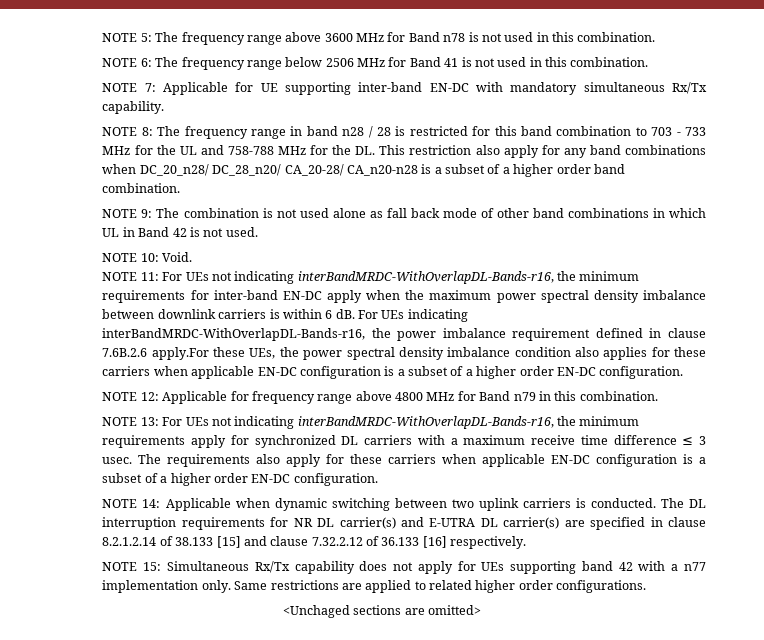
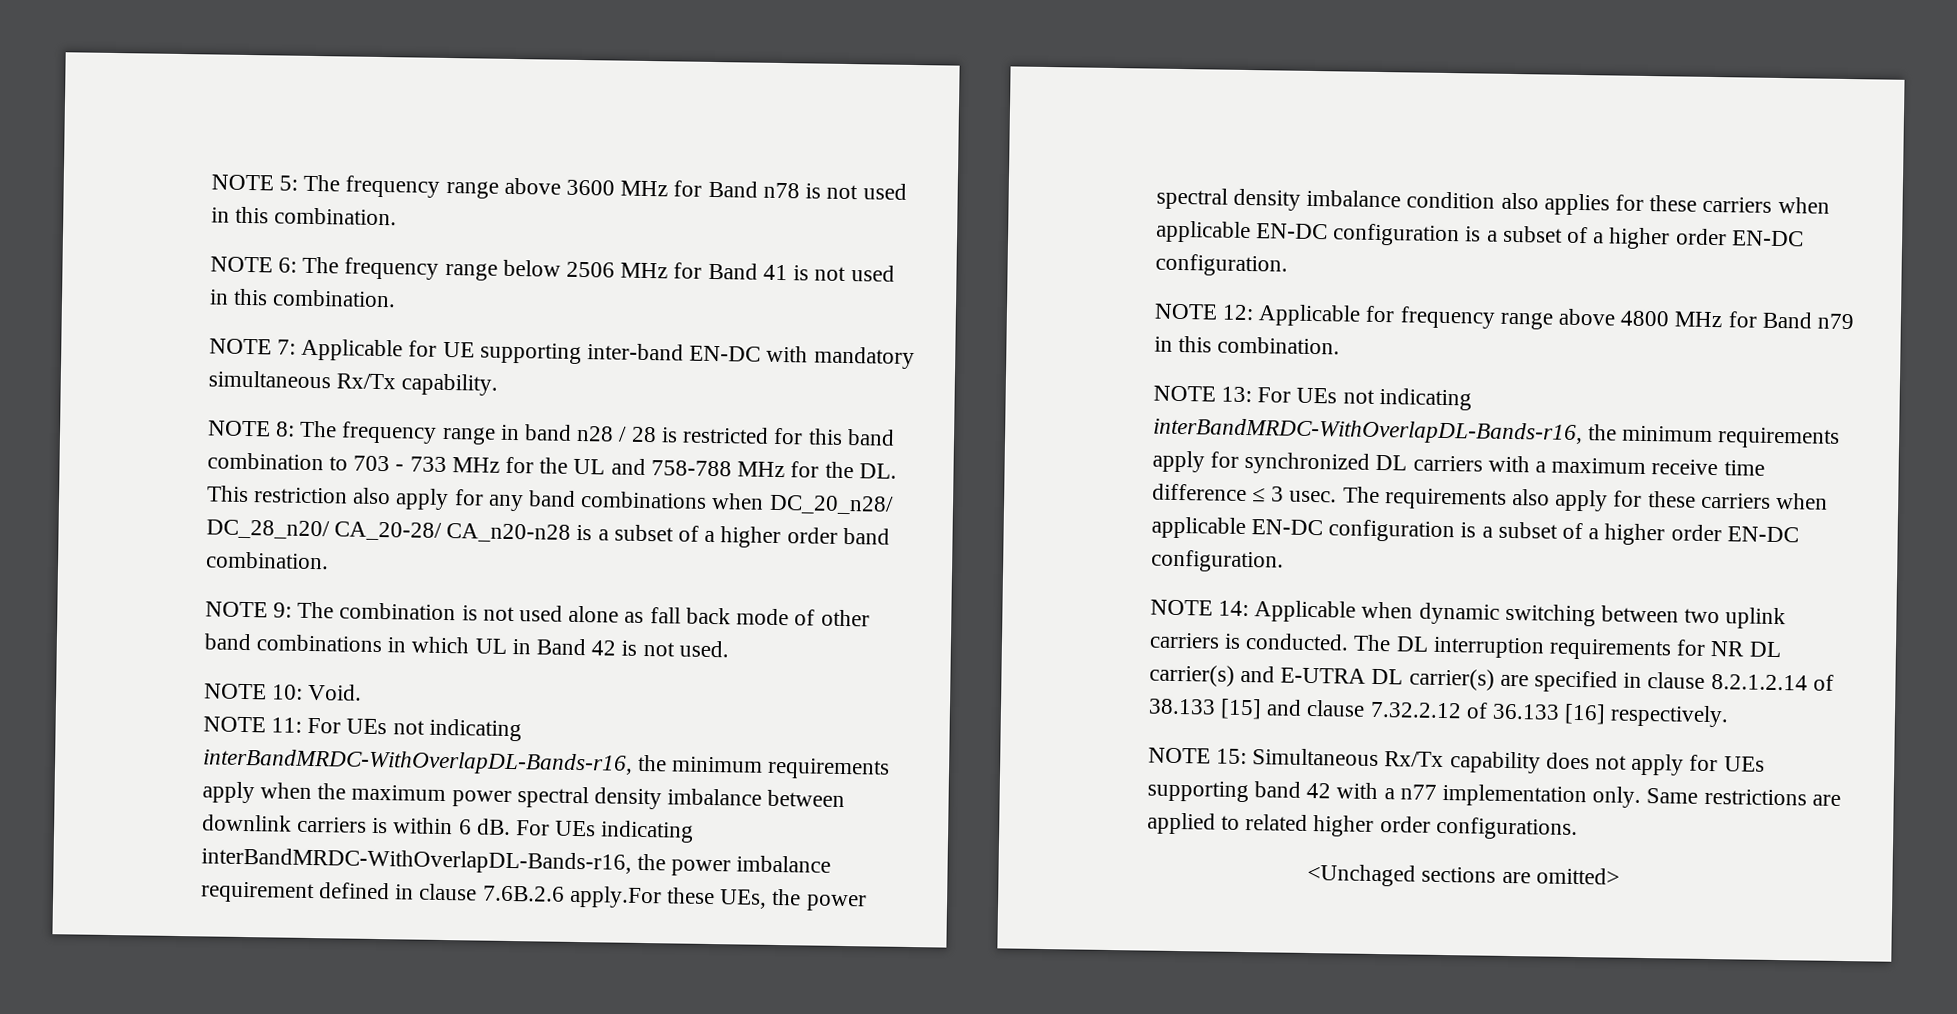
[190,290,322,300] for inter-band EN-DC -> (891, 768) none

